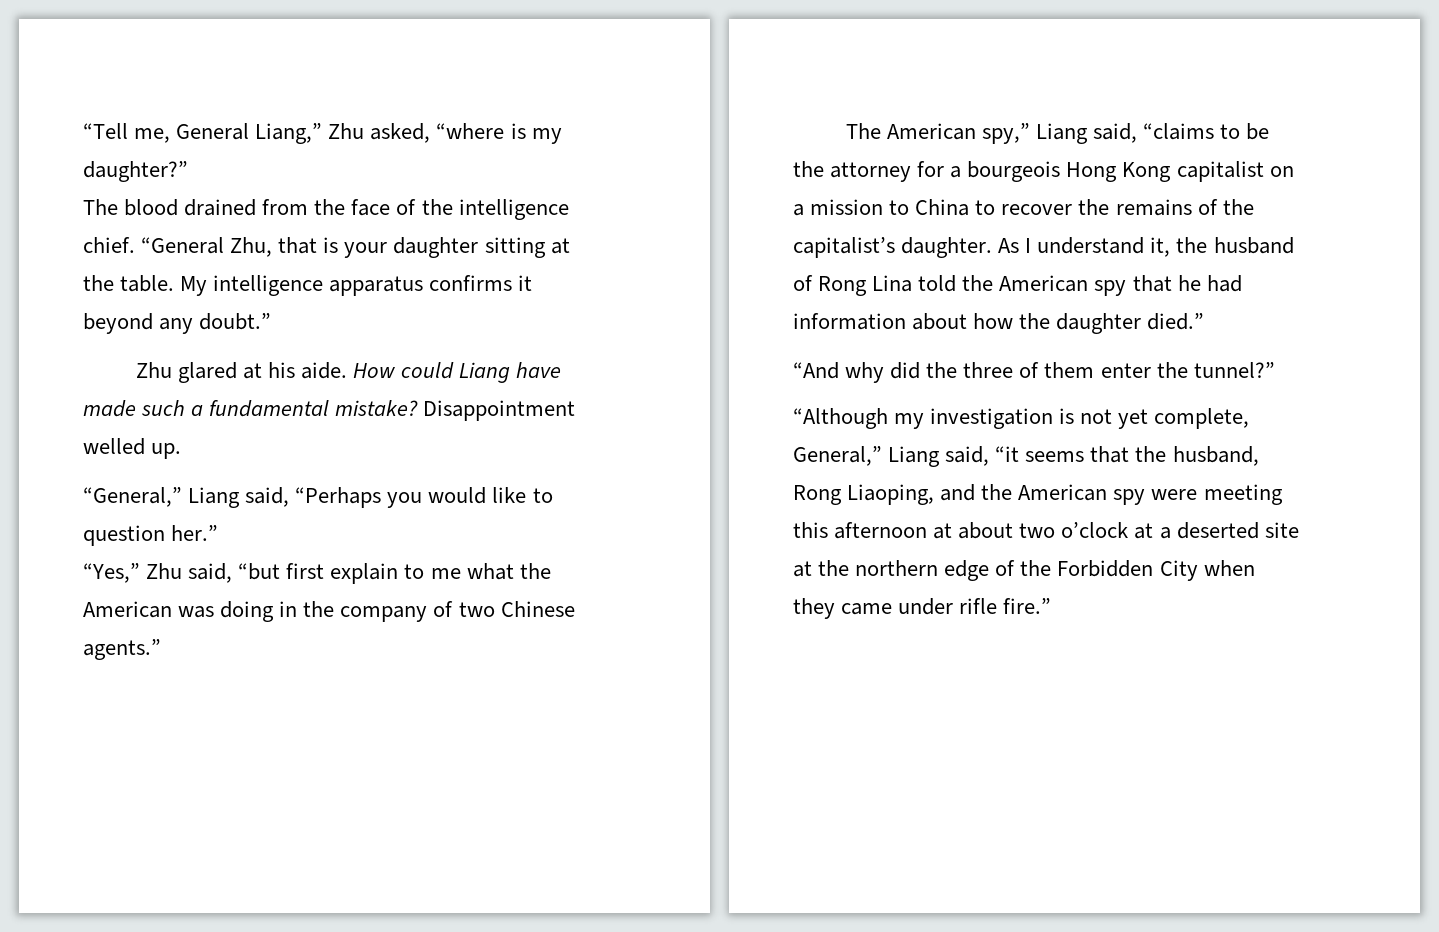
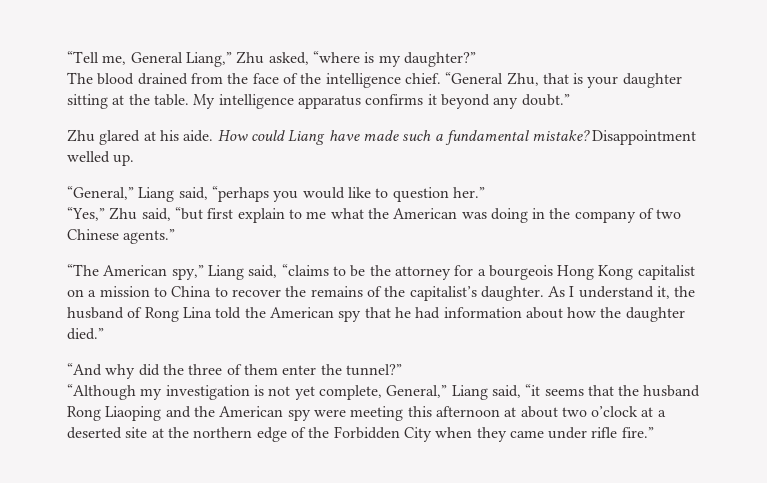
[295,487,382,508] “Perhaps -> [211,186,269,202] “perhaps
[845,123,881,139] The -> [67,264,99,276] “The
[1172,446,1259,466] [793,484,935,505] husband, Rong Liaoping, -> [643,385,701,397] [67,406,162,421] husband Rong Liaoping

